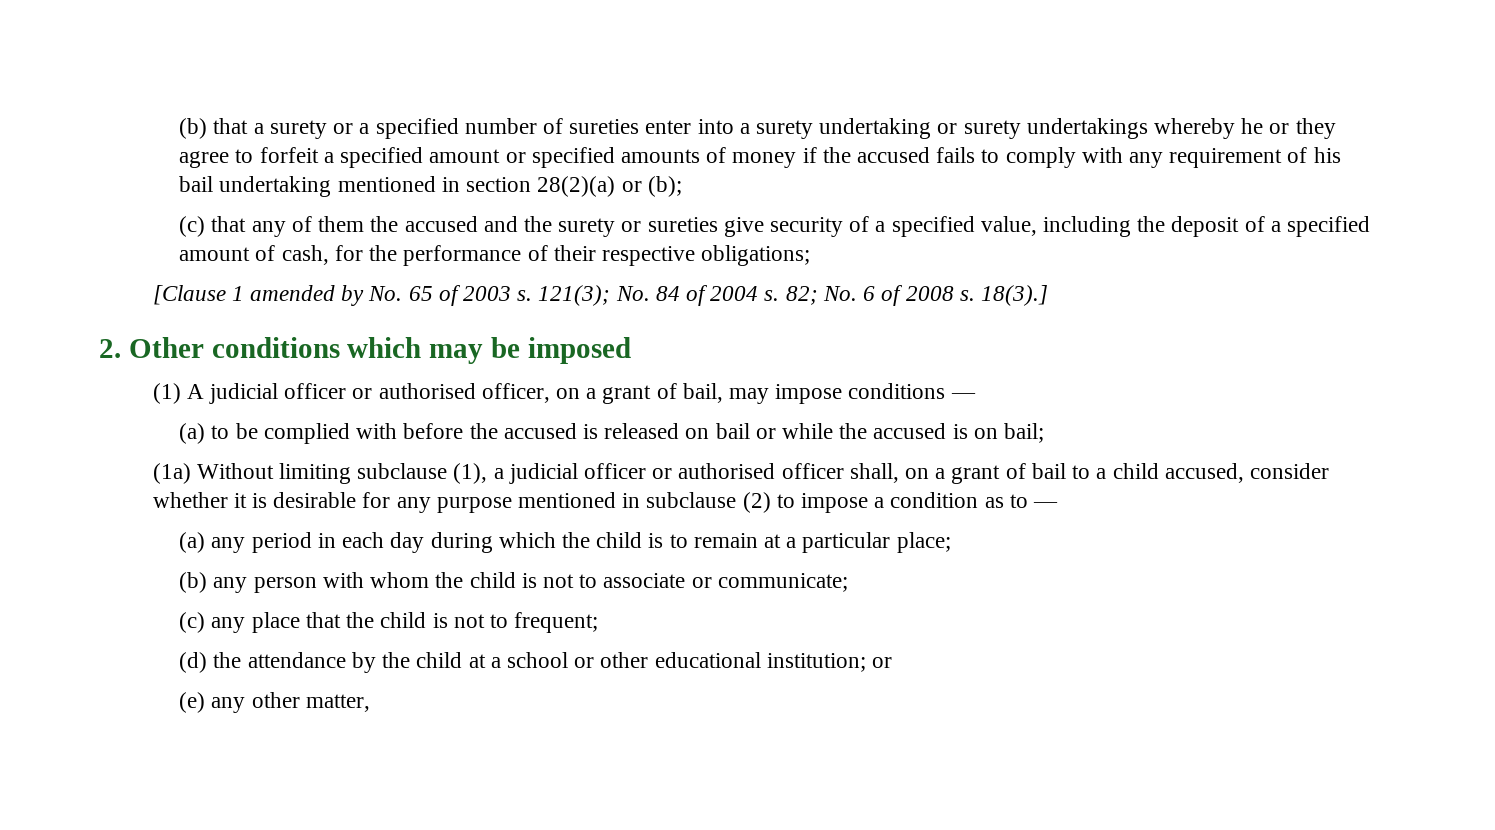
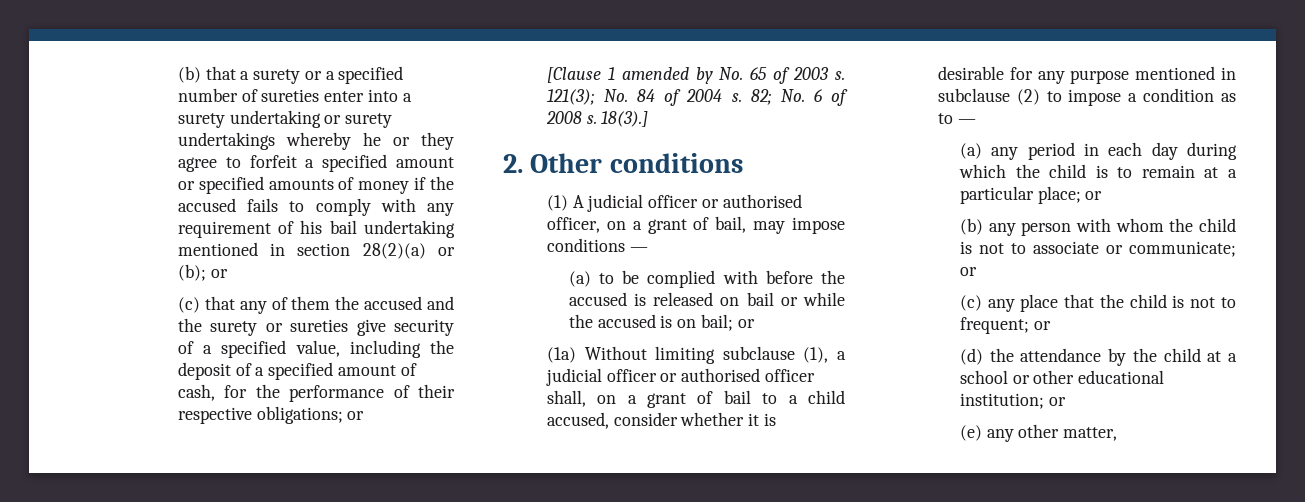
(682, 186) none -> [210,269,228,278] or
(811, 255) none -> [347,411,365,420] or
[347,337,631,364] which may be imposed -> (743, 163) none
(1045, 433) none -> [737,319,755,328] or
(951, 542) none -> [1085,191,1103,200] or
(848, 582) none -> [959,267,977,276] or
(599, 622) none -> [1033,321,1051,330] or

